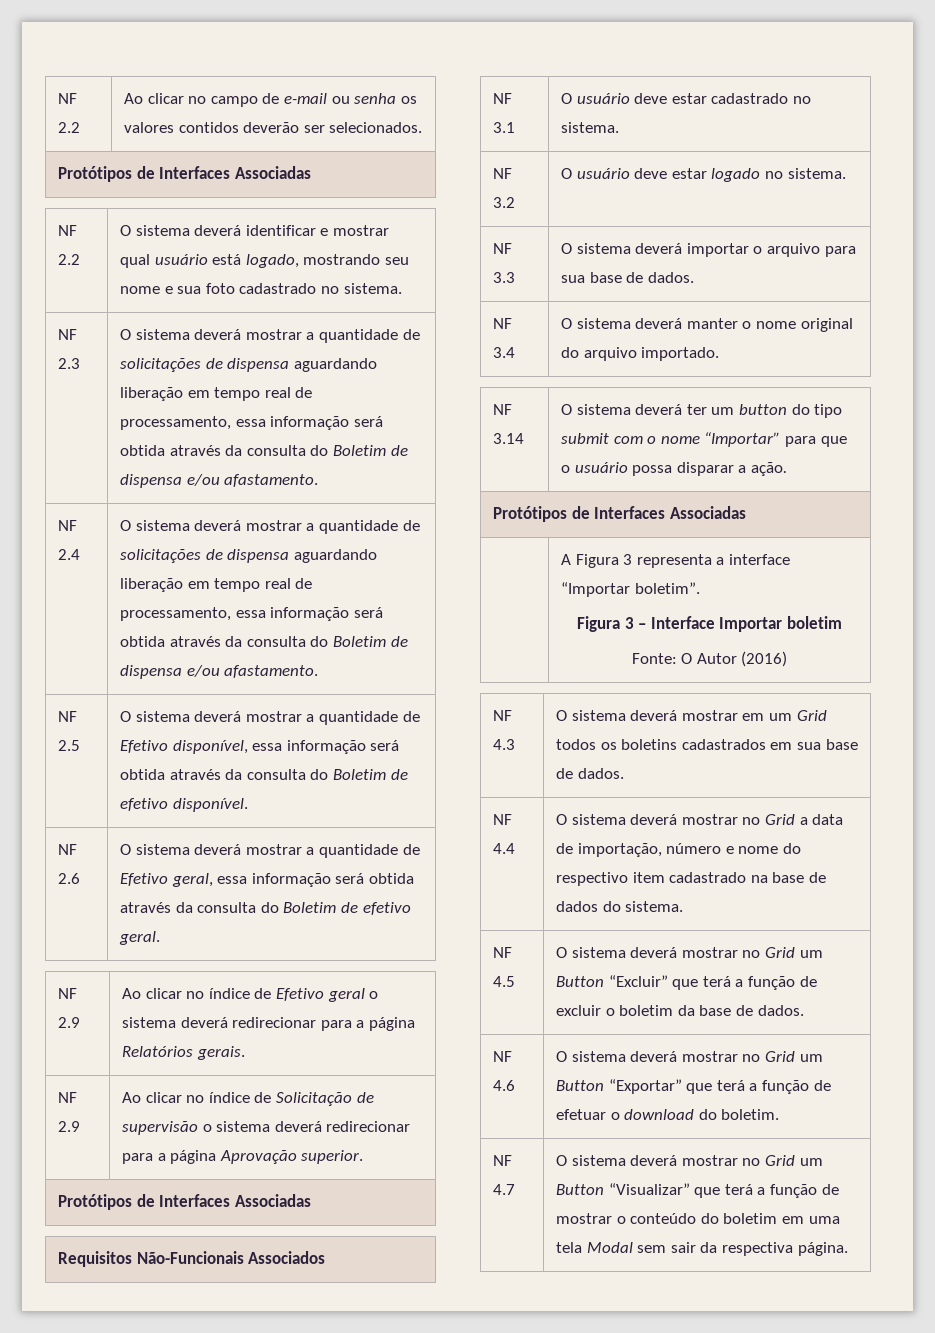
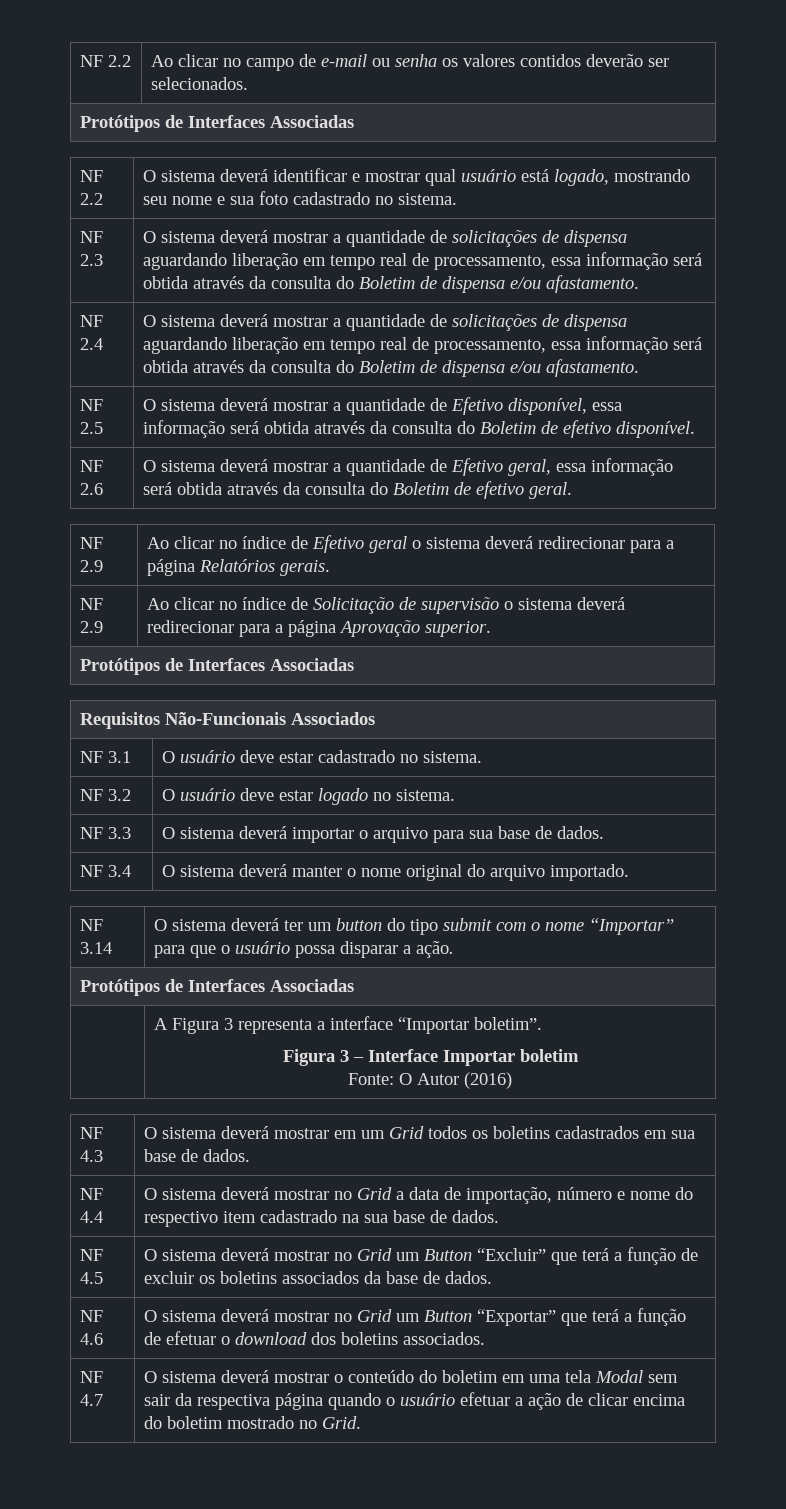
[772,872,827,883] [556,901,684,912] base de dados do sistema. -> [364,1210,500,1223] sua base de dados.
[605,1005,674,1016] o boletim -> [199,1271,360,1284] os boletins associados
[698,1109,780,1120] do boletim. -> [311,1332,486,1345] dos boletins associados.
[742,1155,823,1166] [556,1183,839,1198] [556,1213,613,1224] no Grid um Button “Visualizar” que terá a função de mostrar -> (330, 1377) none
[797,1242,848,1256] página. -> [275,1392,686,1410] [144,1416,362,1429] página quando o usuário efetuar a ação de clicar encima do boletim mostrado no Grid.

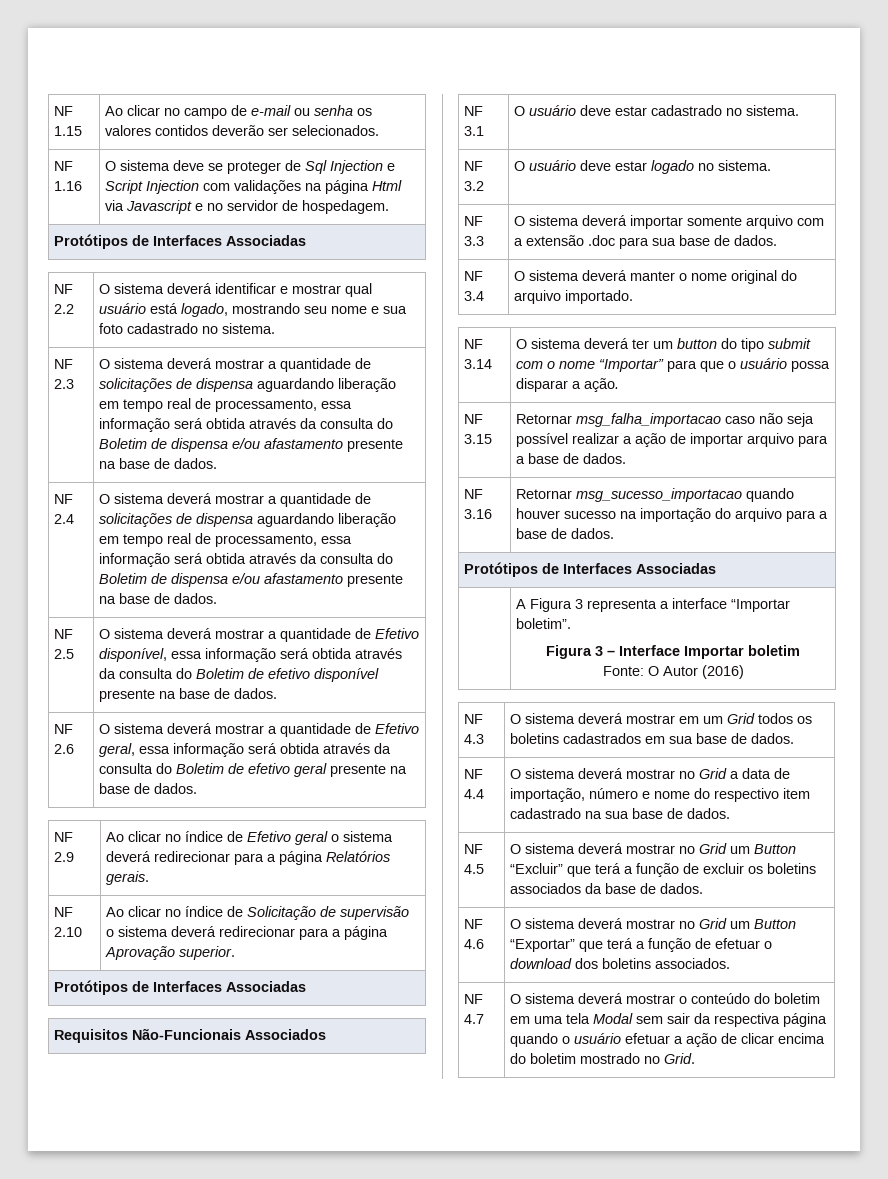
[80,55,132,67] NF 2.2 -> [54,106,74,116] [54,126,83,136] NF 1.15
(249, 83) none -> [54,161,74,171] [54,181,83,191] [105,160,396,174] [105,180,403,194] [105,200,390,214] // NF 1.16 | O sistema deve se proteger de Sql Injection e Script Injection com validações na página Html via Javascript e no servidor de hospedagem.
[546,275,640,293] afastamento. -> [264,438,404,452] [99,458,218,469] afastamento presente na base de dados.
[546,359,640,377] afastamento. -> [264,573,404,587] [99,593,218,604] afastamento presente na base de dados.
[616,421,696,438] disponível. -> [314,668,380,682] [99,688,278,702] disponível presente na base de dados.
[529,482,573,499] geral. -> [294,763,408,777] [99,783,198,794] geral presente na base de dados.
[80,621,104,633] 2.9 -> [54,927,83,937] 2.10
[359,827,429,843] o arquivo -> [687,215,825,229] [514,235,616,246] somente arquivo com a extensão .doc
(455, 949) none -> [464,414,484,424] [464,434,493,444] [516,413,815,427] [516,433,829,447] [516,453,627,464] [464,489,484,499] [464,509,493,519] [516,488,795,502] [516,508,829,522] [516,528,615,539] // NF 3.15 | Retornar msg_falha_importacao caso não seja possível realizar a ação de importar arquivo para a base de dados. // NF 3.16 | Retornar msg_sucesso_importacao quando houver sucesso na importação do arquivo para a base de dados.

